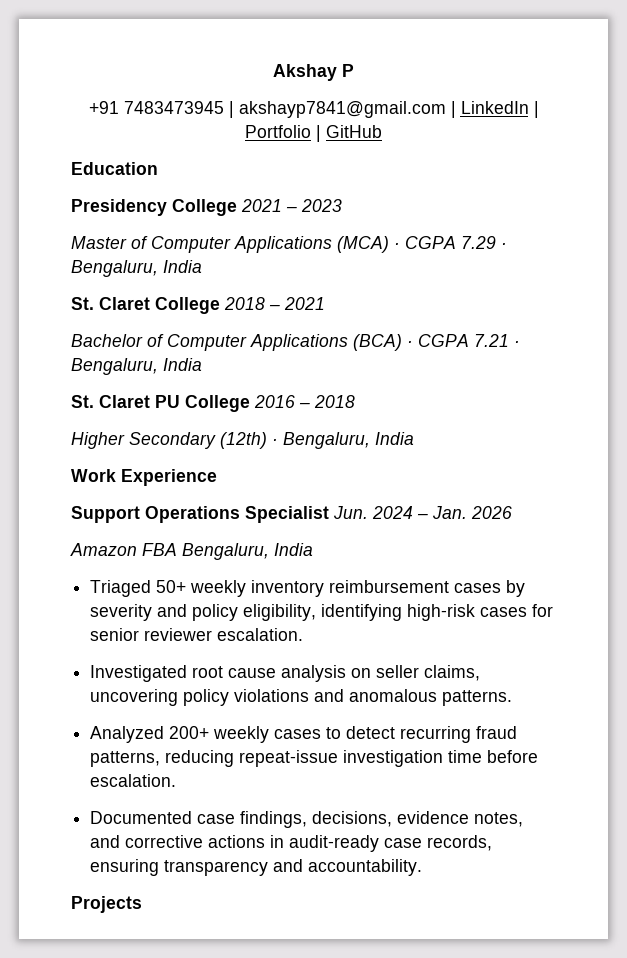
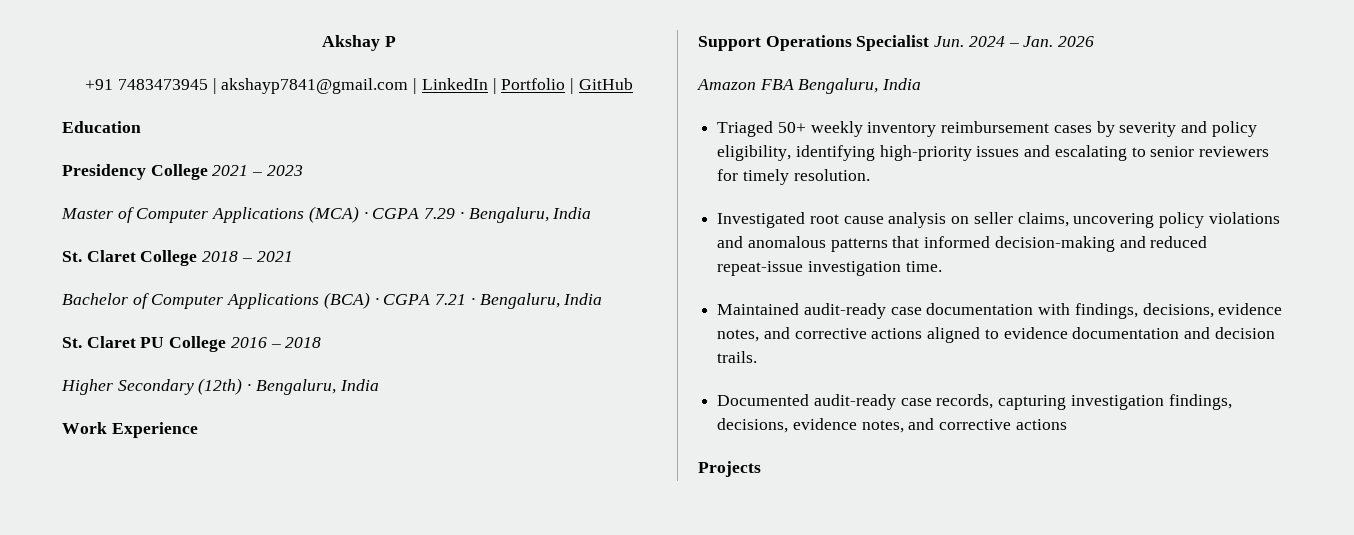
[407,604,554,621] [90,628,304,641] high-risk cases for senior reviewer escalation. -> [879,145,1270,161] [717,169,870,185] high-priority issues and escalating to senior reviewers for timely resolution.
[442,690,513,706] [90,726,518,743] [90,750,539,767] [90,774,177,787] [90,811,524,828] [90,835,493,852] [90,859,423,876] patterns. // Analyzed 200+ weekly cases to detect recurring fraud patterns, reducing repeat-issue investigation time before escalation. // Documented case findings, decisions, evidence notes, and corrective actions in audit-ready case records, ensuring transparency and accountability. -> [830,236,1208,252] [717,261,942,276] [717,303,1283,319] [717,327,1275,343] [717,351,758,363] [717,394,1232,410] [717,418,1067,433] patterns that informed decision-making and reduced repeat-issue investigation time. // Maintained audit-ready case documentation with findings, decisions, evidence notes, and corrective actions aligned to evidence documentation and decision trails. // Documented audit-ready case records, capturing investigation findings, decisions, evidence notes, and corrective actions

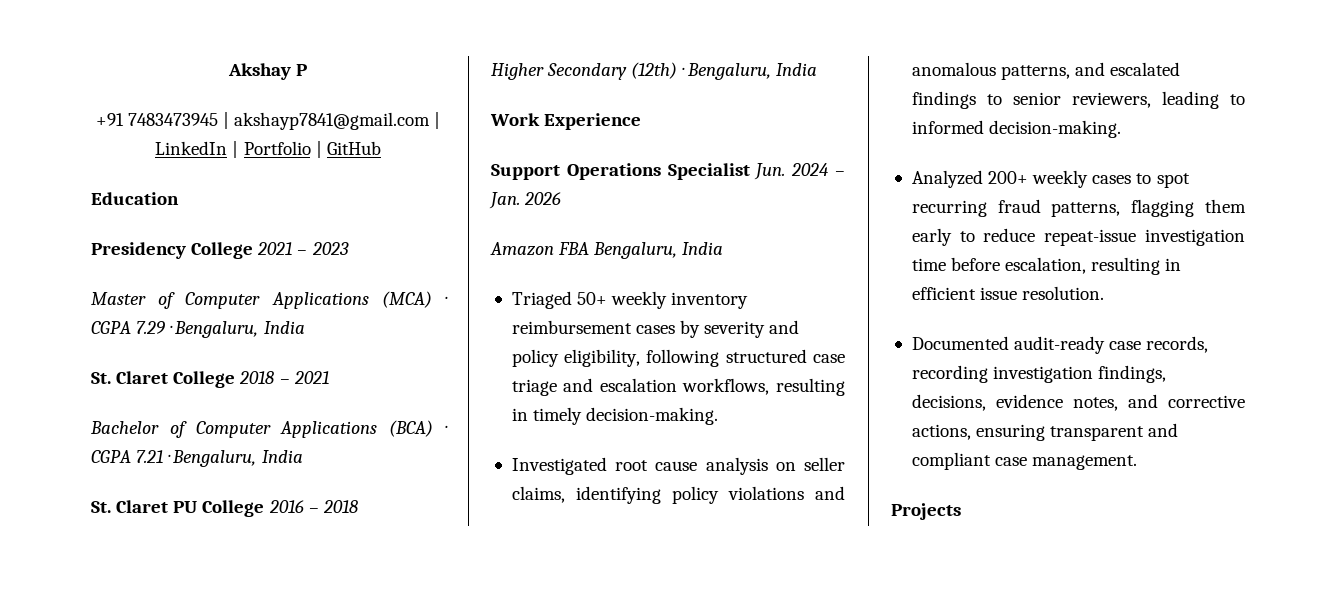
[795,145,1270,161] [717,169,870,185] identifying high-priority issues and escalating to senior reviewers for timely resolution. -> [646,349,845,367] [511,378,845,396] [511,407,719,425] following structured case triage and escalation workflows, resulting in timely decision-making.
[1073,213,1155,228] uncovering -> [575,486,661,504] identifying
[830,236,1208,252] [717,261,942,276] [717,303,1283,319] [717,327,1275,343] [717,351,758,363] patterns that informed decision-making and reduced repeat-issue investigation time. // Maintained audit-ready case documentation with findings, decisions, evidence notes, and corrective actions aligned to evidence documentation and decision trails. -> [1001,62,1181,80] [911,91,1245,109] [911,120,1122,138] [911,170,1190,188] [911,199,1246,217] [911,228,1245,246] [911,257,1182,275] [911,286,1105,300] patterns, and escalated findings to senior reviewers, leading to informed decision-making. // Analyzed 200+ weekly cases to spot recurring fraud patterns, flagging them early to reduce repeat-issue investigation time before escalation, resulting in efficient issue resolution.
[998,395,1067,410] capturing -> [911,365,988,383] recording
[1015,419,1067,430] actions -> [911,423,1179,441] [911,452,1138,470] actions, ensuring transparent and compliant case management.

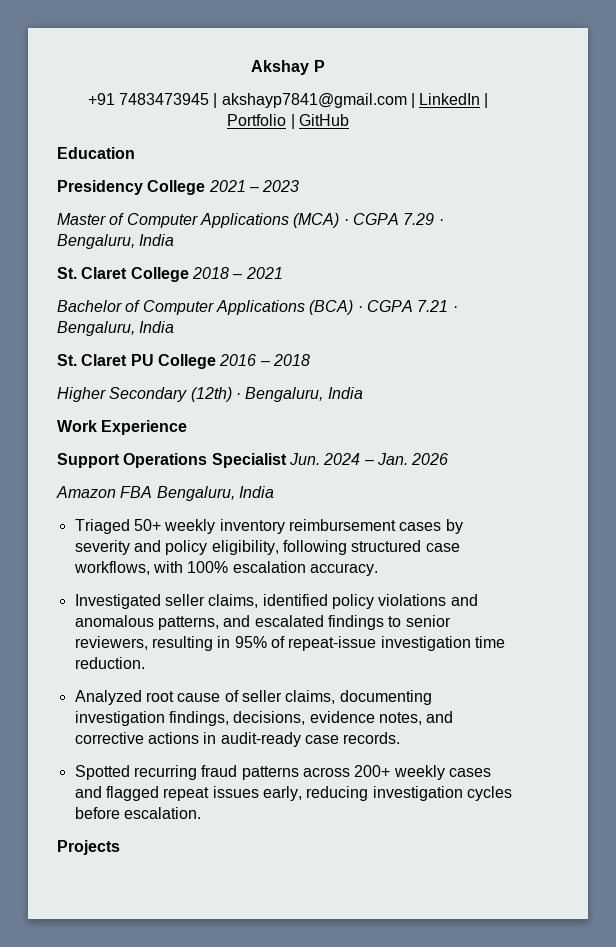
[511,378,845,396] [511,407,719,425] [511,457,845,475] [511,486,661,504] triage and escalation workflows, resulting in timely decision-making. // Investigated root cause analysis on seller claims, identifying -> [73,561,378,576] [74,594,328,609] workflows, with 100% escalation accuracy. // Investigated seller claims, identified
[1161,91,1245,109] [911,120,1122,138] [911,170,1190,188] [911,199,1246,217] [911,228,1245,246] [911,257,1182,275] [911,286,1105,300] [911,336,1209,354] [911,365,988,383] leading to informed decision-making. // Analyzed 200+ weekly cases to spot recurring fraud patterns, flagging them early to reduce repeat-issue investigation time before escalation, resulting in efficient issue resolution. // Documented audit-ready case records, recording -> [151,636,505,651] [74,657,145,669] [74,690,432,705] resulting in 95% of repeat-issue investigation time reduction. // Analyzed root cause of seller claims, documenting
[911,423,1179,441] [911,452,1138,470] actions, ensuring transparent and compliant case management. -> [147,732,401,747] [74,765,491,780] [74,786,512,801] [74,807,201,819] actions in audit-ready case records. // Spotted recurring fraud patterns across 200+ weekly cases and flagged repeat issues early, reducing investigation cycles before escalation.

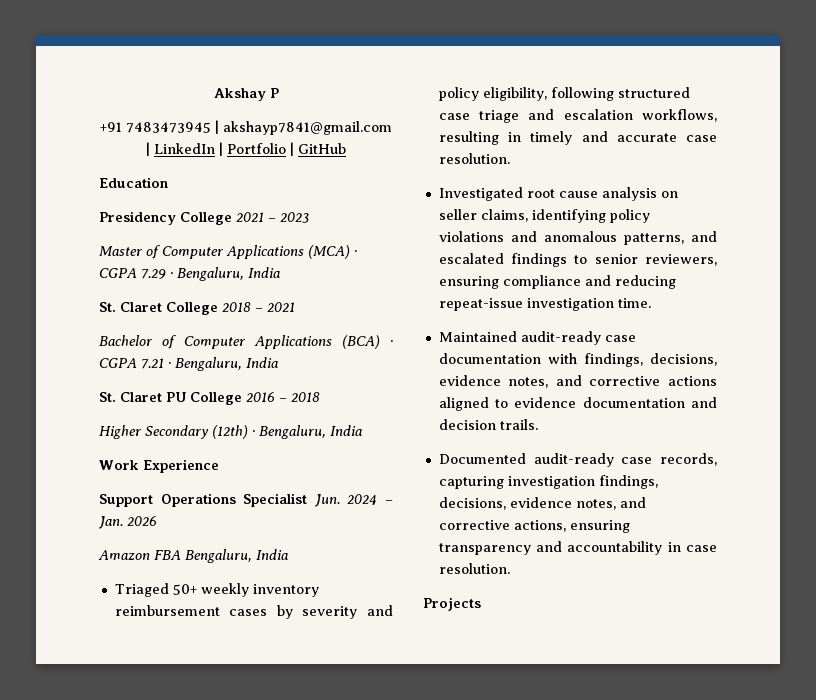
[73,561,378,576] [74,594,328,609] workflows, with 100% escalation accuracy. // Investigated seller claims, identified -> [479,109,717,123] [438,131,717,145] [438,153,510,164] [438,187,678,201] [438,209,606,223] triage and escalation workflows, resulting in timely and accurate case resolution. // Investigated root cause analysis on seller claims, identifying
[151,636,505,651] [74,657,145,669] [74,690,432,705] resulting in 95% of repeat-issue investigation time reduction. // Analyzed root cause of seller claims, documenting -> [438,275,676,289] [438,298,651,311] [438,331,636,345] [438,353,717,367] [438,375,717,388] [438,397,717,411] [438,419,538,430] [438,453,717,467] [438,476,504,489] ensuring compliance and reducing repeat-issue investigation time. // Maintained audit-ready case documentation with findings, decisions, evidence notes, and corrective actions aligned to evidence documentation and decision trails. // Documented audit-ready case records, capturing
[147,732,401,747] [74,765,491,780] [74,786,512,801] [74,807,201,819] actions in audit-ready case records. // Spotted recurring fraud patterns across 200+ weekly cases and flagged repeat issues early, reducing investigation cycles before escalation. -> [513,520,630,533] [438,541,717,555] [438,563,510,574] actions, ensuring transparency and accountability in case resolution.

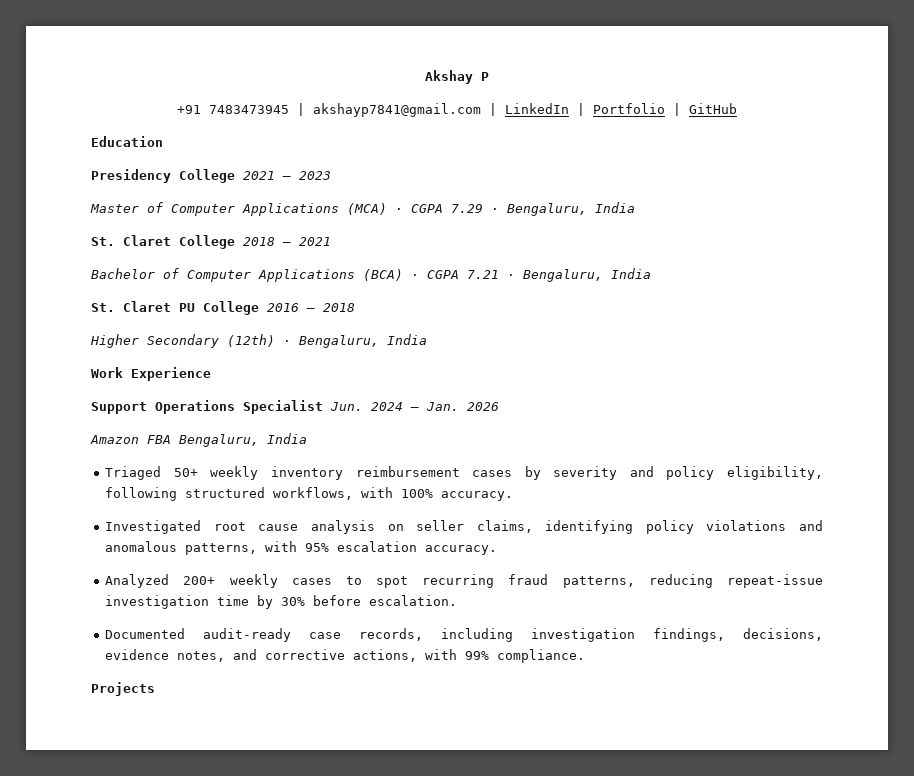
[438,109,717,123] [438,131,717,145] [438,153,510,164] case triage and escalation workflows, resulting in timely and accurate case resolution. -> [273,487,514,501] workflows, with 100% accuracy.
[691,231,717,242] [438,253,717,267] [438,275,676,289] [438,298,651,311] [438,331,636,345] [438,353,717,367] [438,375,717,388] [438,397,717,411] [438,419,538,430] and escalated findings to senior reviewers, ensuring compliance and reducing repeat-issue investigation time. // Maintained audit-ready case documentation with findings, decisions, evidence notes, and corrective actions aligned to evidence documentation and decision trails. -> [265,541,498,555] [105,574,823,588] [105,595,458,609] with 95% escalation accuracy. // Analyzed 200+ weekly cases to spot recurring fraud patterns, reducing repeat-issue investigation time by 30% before escalation.
[438,476,504,489] capturing -> [441,628,514,642] including
[569,520,630,533] [438,541,717,555] [438,563,510,574] ensuring transparency and accountability in case resolution. -> [425,649,586,663] with 99% compliance.

